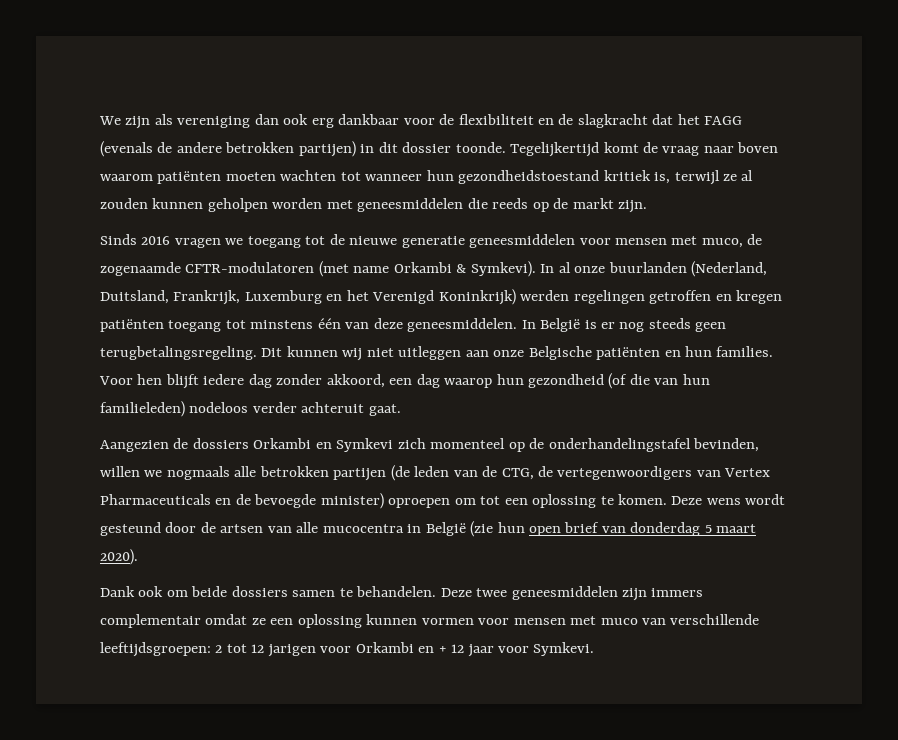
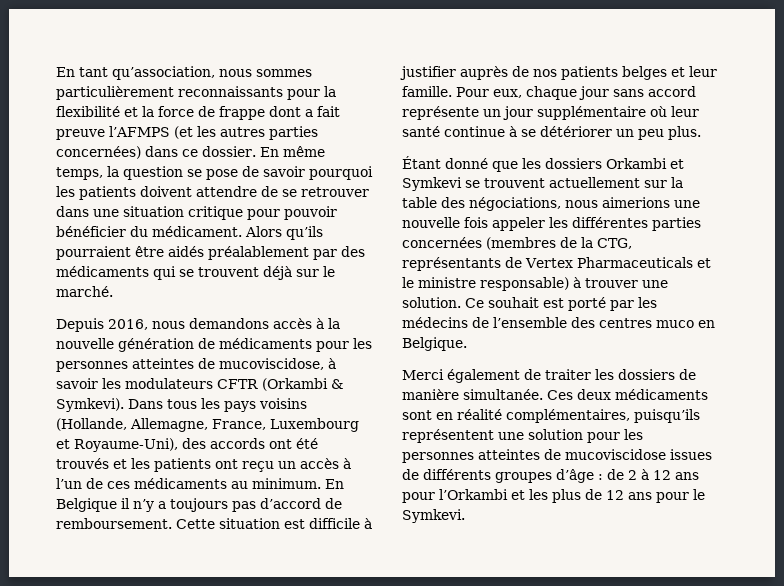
[99,114,743,129] [100,141,779,157] [100,170,754,185] [100,198,648,213] [100,234,763,248] [100,261,768,277] [100,289,783,305] [100,318,727,332] [100,346,774,361] [99,373,710,389] [100,401,401,417] [100,438,760,452] [100,465,771,481] [100,493,786,509] [100,521,757,537] [100,549,138,565] [100,586,704,601] [100,614,760,628] [100,642,530,657] We zijn als vereniging dan ook erg dankbaar voor de flexibiliteit en de slagkracht dat het FAGG (evenals de andere betrokken partijen) in dit dossier toonde. Tegelijkertijd komt de vraag naar boven waarom patiënten moeten wachten tot wanneer hun gezondheidstoestand kritiek is, terwijl ze al zouden kunnen geholpen worden met geneesmiddelen die reeds op de markt zijn. // Sinds 2016 vragen we toegang tot de nieuwe generatie geneesmiddelen voor mensen met muco, de zogenaamde CFTR-modulatoren (met name Orkambi & Symkevi). In al onze buurlanden (Nederland, Duitsland, Frankrijk, Luxemburg en het Verenigd Koninkrijk) werden regelingen getroffen en kregen patiënten toegang tot minstens één van deze geneesmiddelen. In België is er nog steeds geen terugbetalingsregeling. Dit kunnen wij niet uitleggen aan onze Belgische patiënten en hun families. Voor hen blijft iedere dag zonder akkoord, een dag waarop hun gezondheid (of die van hun familieleden) nodeloos verder achteruit gaat. // Aangezien de dossiers Orkambi en Symkevi zich momenteel op de onderhandelingstafel bevinden, willen we nogmaals alle betrokken partijen (de leden van de CTG, de vertegenwoordigers van Vertex Pharmaceuticals en de bevoegde minister) oproepen om tot een oplossing te komen. Deze wens wordt gesteund door de artsen van alle mucocentra in België (zie hun open brief van donderdag 5 maart 2020). // Dank ook om beide dossiers samen te behandelen. Deze twee geneesmiddelen zijn immers complementair omdat ze een oplossing kunnen vormen voor mensen met muco van verschillende leeftijdsgroepen: 2 tot 12 jarigen voor Orkambi en + 12 jaar voor -> [56,66,312,80] [56,86,336,100] [56,106,340,120] [56,126,318,140] [56,146,325,159] [56,166,373,180] [56,186,369,200] [56,206,337,220] [56,226,323,240] [56,246,365,260] [56,266,335,280] [56,286,113,297] [56,318,340,332] [56,338,372,352] [56,358,336,372] [56,378,343,391] [56,398,307,412] [56,418,359,432] [56,438,318,452] [56,458,351,472] [56,478,344,489] [56,498,342,512] [56,518,372,529] [400,66,717,80] [402,86,696,100] [402,106,699,120] [402,126,701,140] [402,156,684,172] [402,177,683,191] [402,197,700,211] [402,217,701,231] [402,237,632,250] [402,257,711,271] [402,277,668,291] [402,297,657,311] [402,317,715,328] [402,337,467,351] [402,369,696,383] [402,389,708,400] [402,409,700,423] [402,429,643,443] [402,449,712,463] [402,469,699,483] [402,489,705,503] En tant qu’association, nous sommes particulièrement reconnaissants pour la flexibilité et la force de frappe dont a fait preuve l’AFMPS (et les autres parties concernées) dans ce dossier. En même temps, la question se pose de savoir pourquoi les patients doivent attendre de se retrouver dans une situation critique pour pouvoir bénéficier du médicament. Alors qu’ils pourraient être aidés préalablement par des médicaments qui se trouvent déjà sur le marché. // Depuis 2016, nous demandons accès à la nouvelle génération de médicaments pour les personnes atteintes de mucoviscidose, à savoir les modulateurs CFTR (Orkambi & Symkevi). Dans tous les pays voisins (Hollande, Allemagne, France, Luxembourg et Royaume-Uni), des accords ont été trouvés et les patients ont reçu un accès à l’un de ces médicaments au minimum. En Belgique il n’y a toujours pas d’accord de remboursement. Cette situation est difficile à justifier auprès de nos patients belges et leur famille. Pour eux, chaque jour sans accord représente un jour supplémentaire où leur santé continue à se détériorer un peu plus. // Étant donné que les dossiers Orkambi et Symkevi se trouvent actuellement sur la table des négociations, nous aimerions une nouvelle fois appeler les différentes parties concernées (membres de la CTG, représentants de Vertex Pharmaceuticals et le ministre responsable) à trouver une solution. Ce souhait est porté par les médecins de l’ensemble des centres muco en Belgique. // Merci également de traiter les dossiers de manière simultanée. Ces deux médicaments sont en réalité complémentaires, puisqu’ils représentent une solution pour les personnes atteintes de mucoviscidose issues de différents groupes d’âge : de 2 à 12 ans pour l’Orkambi et les plus de 12 ans pour le

